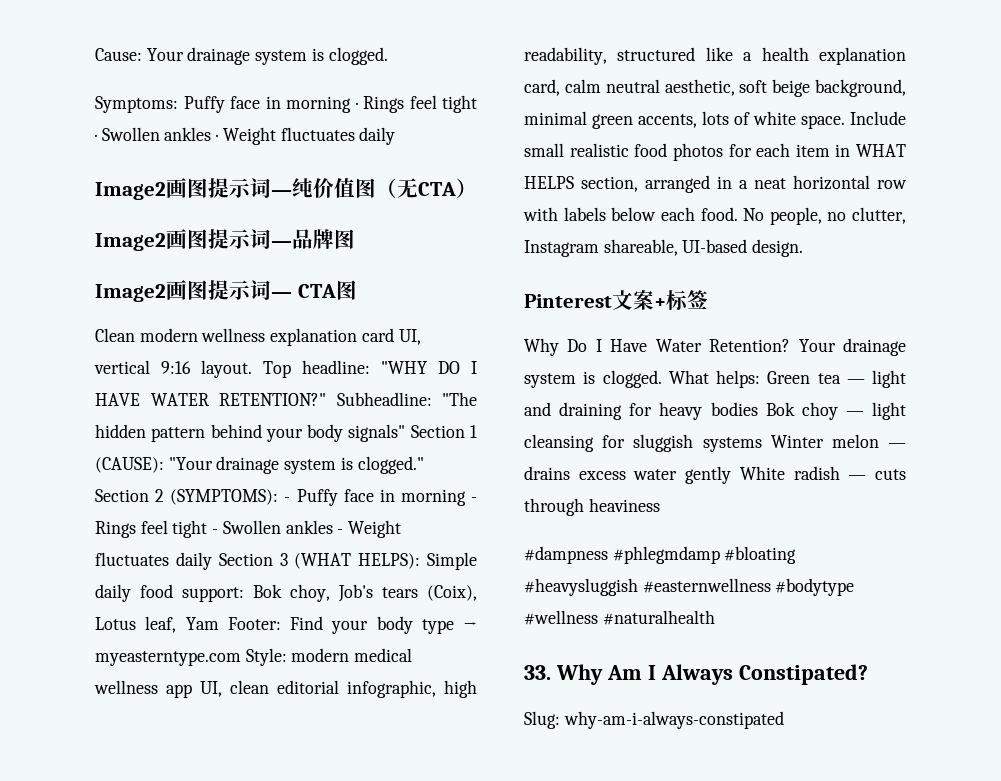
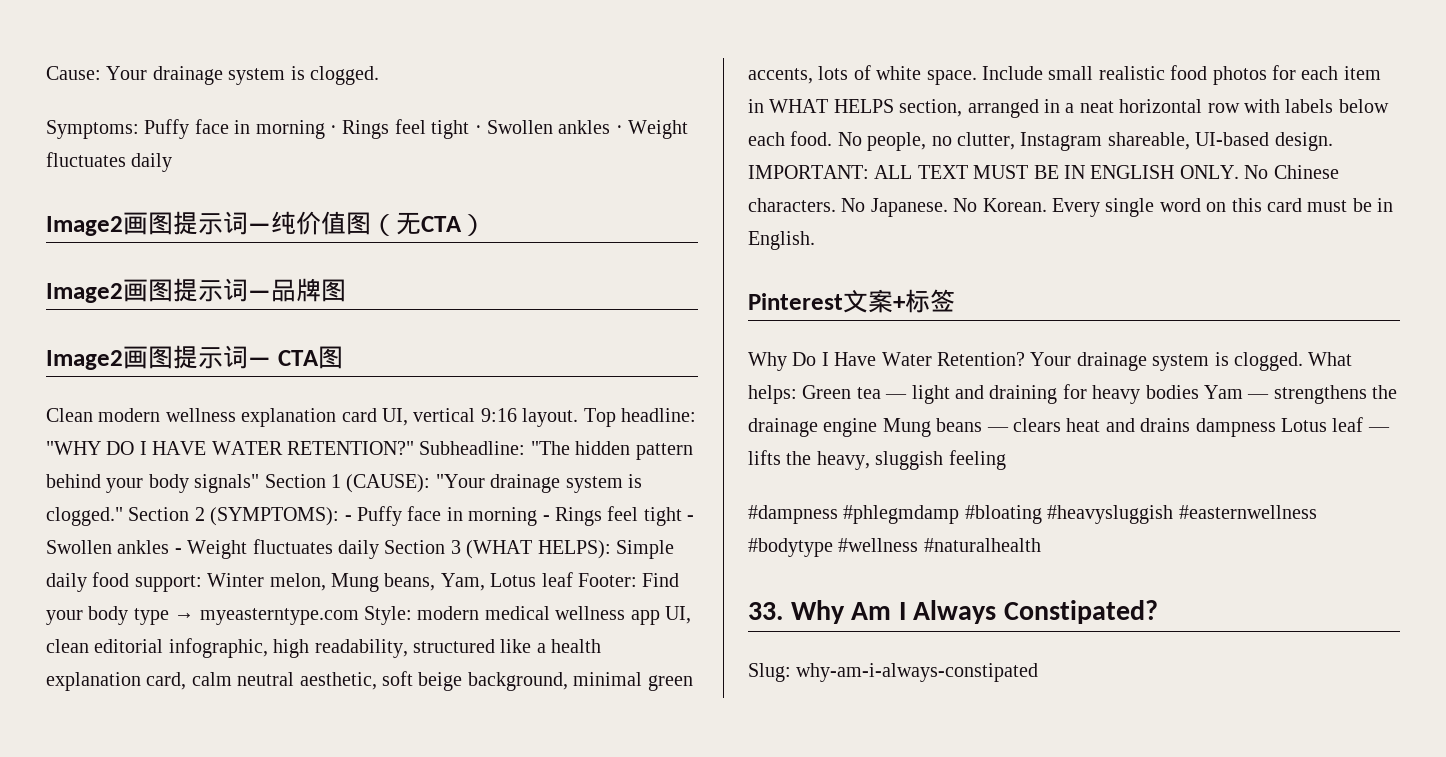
[253,584,477,602] [95,616,219,633] Bok choy, Job's tears (Coix), Lotus leaf, Yam -> [207,572,573,592] Winter melon, Mung beans, Yam, Lotus leaf
(804, 248) none -> [748,165,1339,179] [748,198,1394,217] [748,231,815,250] IMPORTANT: ALL TEXT MUST BE IN ENGLISH ONLY. No Chinese characters. No Japanese. No Korean. Every single word on this card must be in English.
[765,402,906,420] [524,434,906,452] [524,466,906,484] [524,498,660,516] Bok choy — light cleansing for sluggish systems Winter melon — drains excess water gently White radish — cuts through heaviness -> [1204,385,1398,404] [748,417,1390,437] [748,450,1006,470] Yam — strengthens the drainage engine Mung beans — clears heat and drains dampness Lotus leaf — lifts the heavy, sluggish feeling

